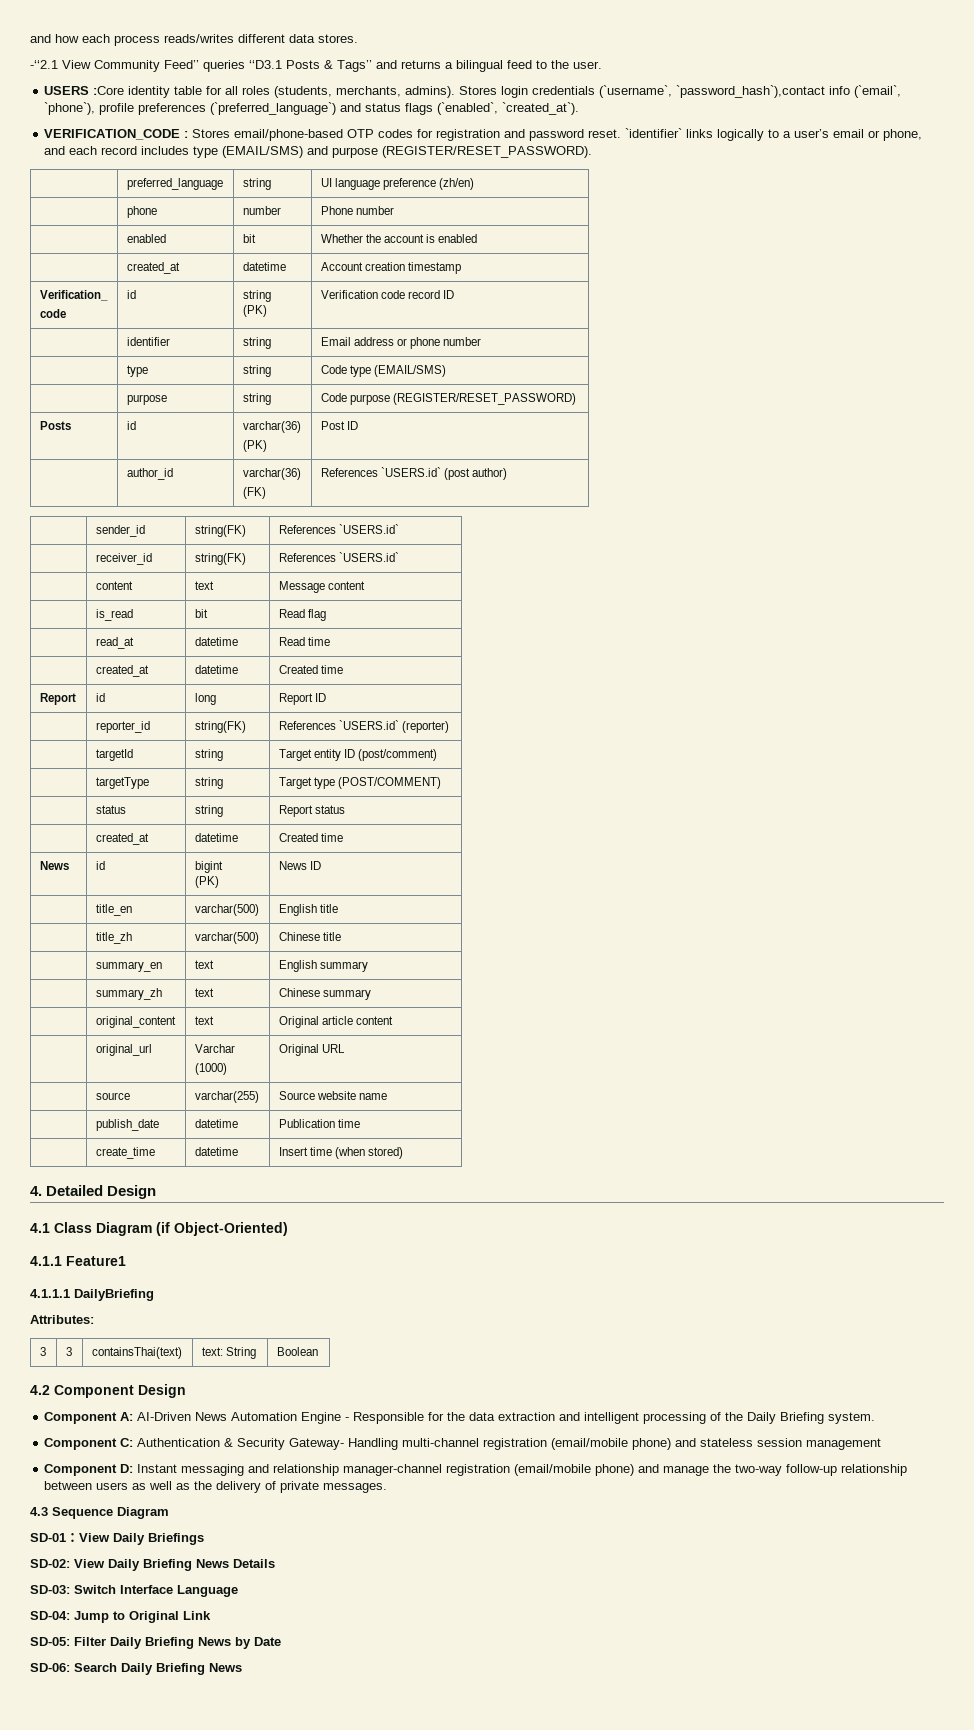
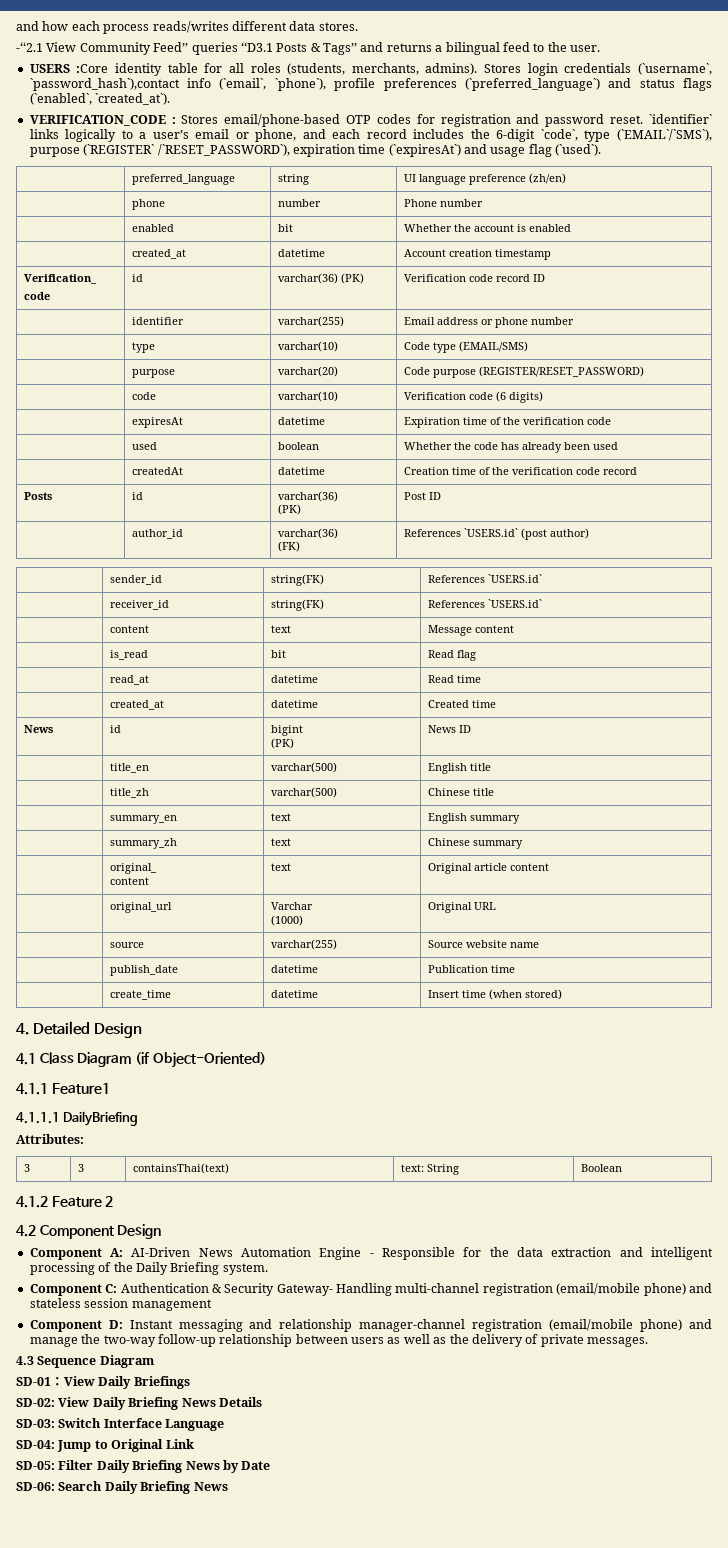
[193,146,593,158] type (EMAIL/SMS) and purpose (REGISTER/RESET_PASSWORD). -> [470,129,712,142] [29,144,602,157] the 6-digit `code`, type (`EMAIL`/`SMS`), purpose (`REGISTER` /`RESET_PASSWORD`), expiration time (`expiresAt`) and usage flag (`used`).
[242,290,271,302] string // -> [278,273,339,284] varchar(36)
[242,337,271,349] string -> [278,316,345,327] varchar(255)
[242,365,271,377] string -> [278,341,339,352] varchar(10)
[242,393,271,405] string -> [278,366,339,377] varchar(20)
(576, 399) none -> [132,392,157,400] [278,391,339,402] [404,391,544,403] [132,417,184,428] [278,417,326,425] [404,417,612,428] [132,442,158,450] [278,442,320,450] [404,442,619,453] [132,467,184,475] [278,467,326,475] [404,467,638,475] // | code | varchar(10) | Verification code (6 digits) // | expiresAt | datetime | Expiration time of the verification code // | used | boolean | Whether the code has already been used // | createdAt | datetime | Creation time of the verification code record
[39,693,76,705] [95,693,105,702] [194,693,216,705] [278,693,326,705] [95,721,150,733] [194,721,246,733] [278,720,449,733] [95,749,133,761] [194,749,223,761] [278,749,437,761] [95,777,149,789] [194,777,223,789] [278,777,441,789] [95,805,126,814] [194,805,223,817] [278,805,345,817] [95,833,149,845] [194,833,238,842] [278,833,343,842] // Report | id | long | Report ID // | reporter_id | string(FK) | References `USERS.id` (reporter) // | targetId | string | Target entity ID (post/comment) // | targetType | string | Target type (POST/COMMENT) // | status | string | Report status // | created_at | datetime | Created time -> (497, 704) none
[95,1016,176,1028] original_content -> [110,863,158,874] [110,877,150,885] original_ // content
(318, 1351) none -> [16,1196,114,1208] // 4.1.2 Feature 2

